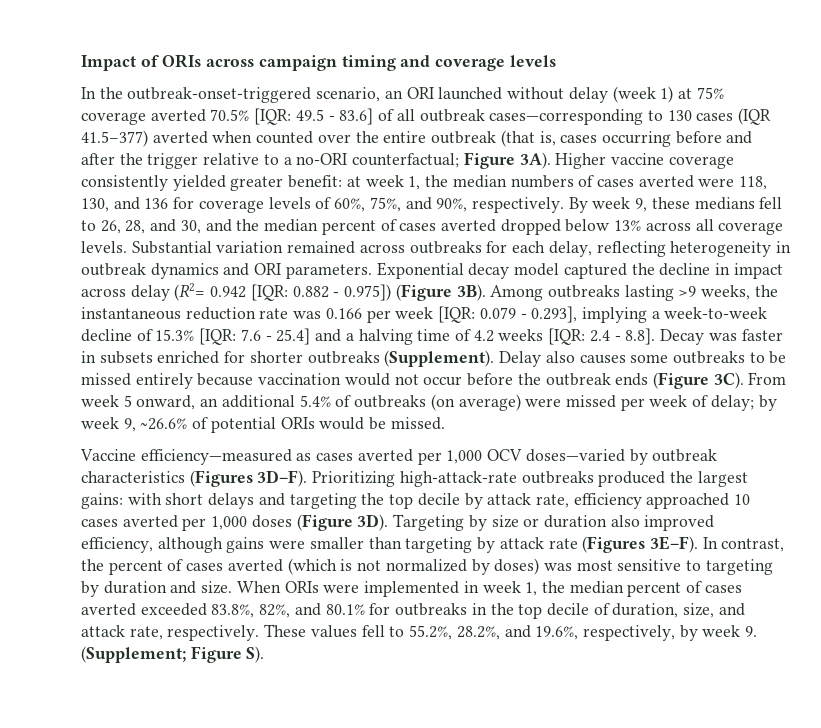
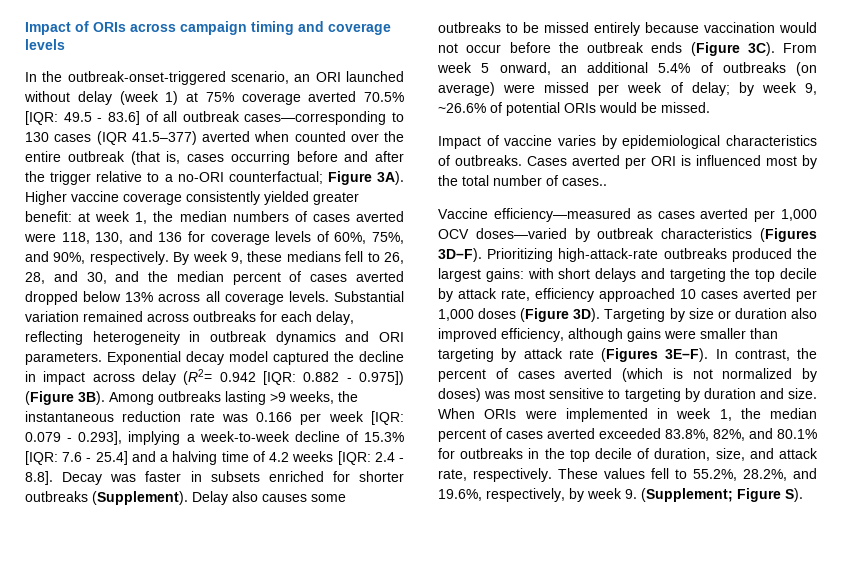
(445, 423) none -> [438,135,817,149] [438,155,817,169] [438,175,607,186] // Impact of vaccine varies by epidemiological characteristics of outbreaks. Cases averted per ORI is influenced most by the total number of cases..

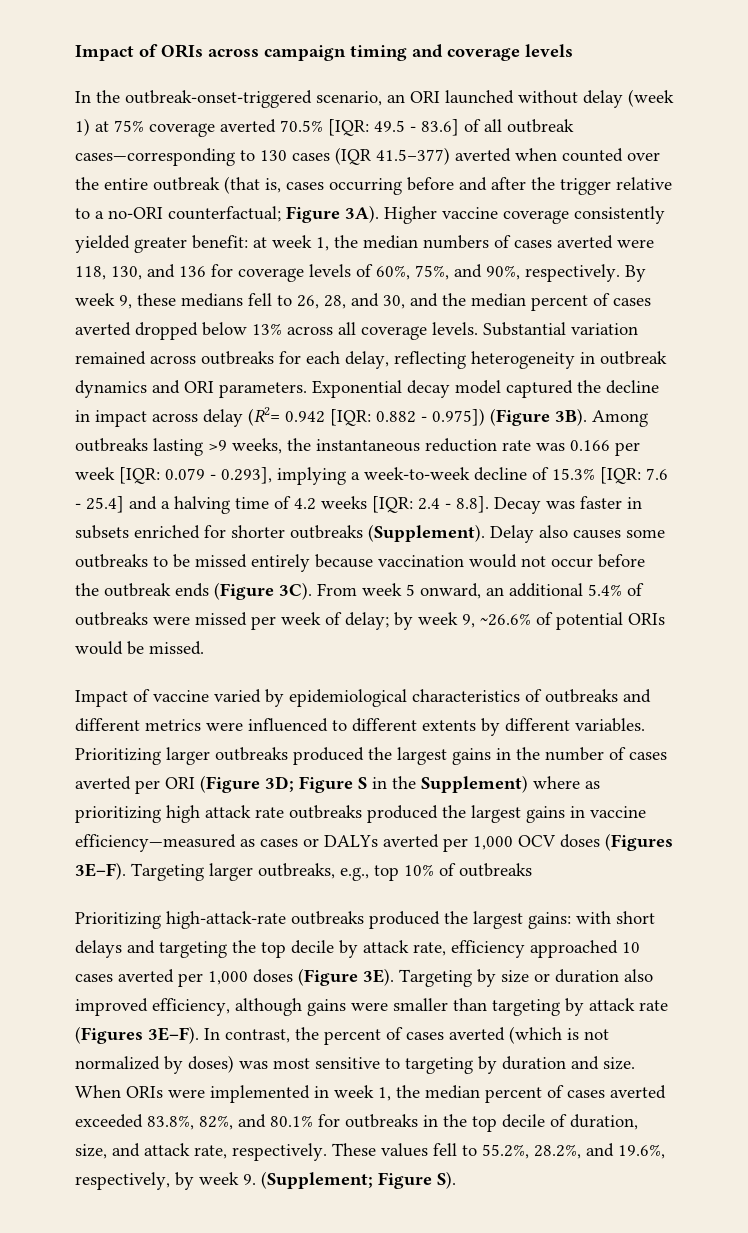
[796,62,817,76] [438,82,495,96] (on average) -> (148, 619) none
[558,135,596,146] varies -> [214,689,261,703] varied
[455,155,817,169] [438,175,607,186] [438,208,488,219] outbreaks. Cases averted per ORI is influenced most by the total number of cases.. // Vaccine -> [545,689,651,703] [75,718,645,736] [75,747,667,765] [75,775,600,794] [75,805,646,823] outbreaks and different metrics were influenced to different extents by different variables. Prioritizing larger outbreaks produced the largest gains in the number of cases averted per ORI (Figure 3D; Figure S in the Supplement) where as prioritizing high attack rate outbreaks produced the largest gains in vaccine
(695, 215) none -> [303,835,378,847] or DALYs
[475,228,817,242] [438,248,482,262] doses—varied by outbreak characteristics (Figures 3D–F). -> [560,833,673,851] [75,862,532,881] doses (Figures 3E–F). Targeting larger outbreaks, e.g., top 10% of outbreaks //
[573,308,601,322] 3D). -> [363,968,394,986] 3E).

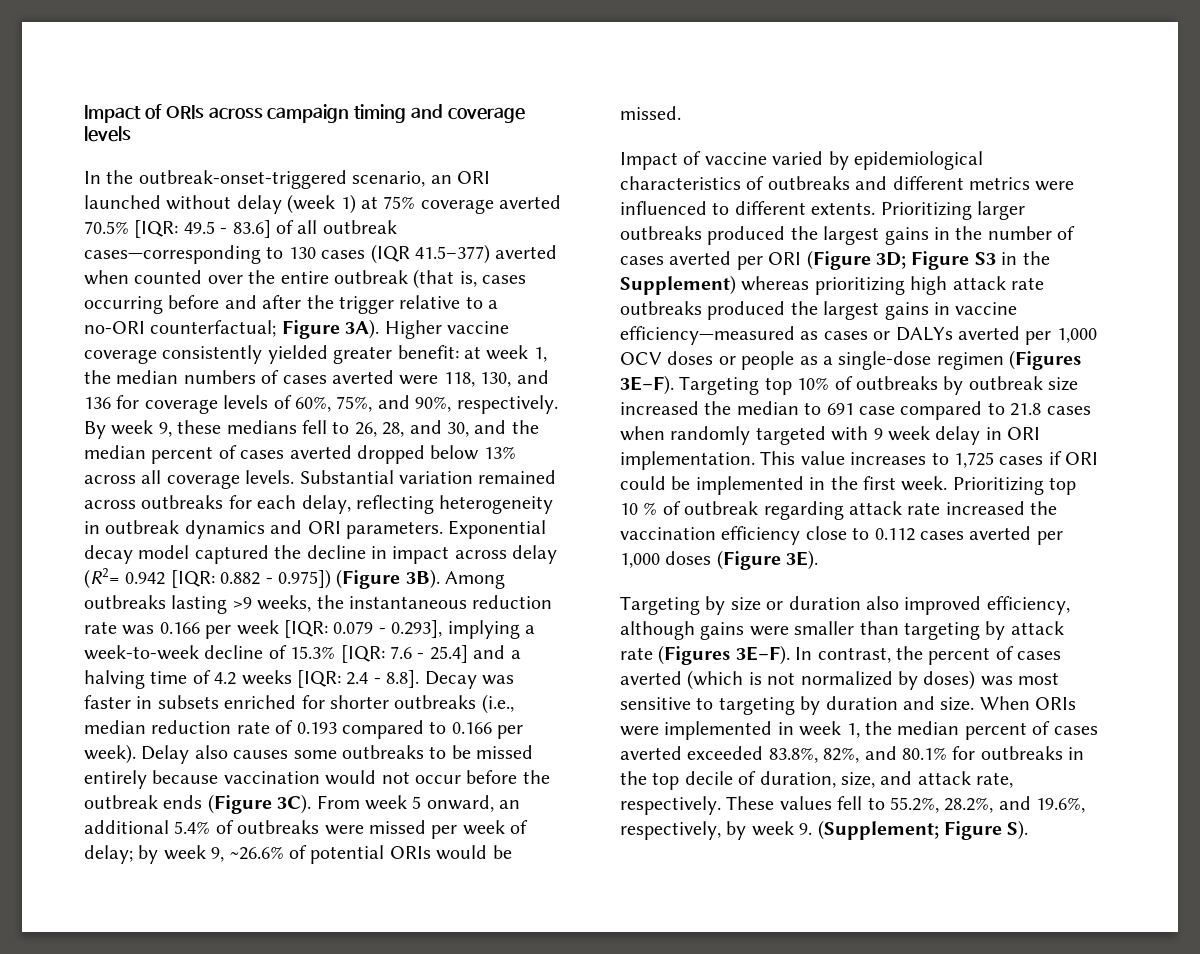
[368,524,485,542] (Supplement). -> [481,694,514,714] [84,720,524,739] [84,744,136,764] (i.e., median reduction rate of 0.193 compared to 0.166 per week).
[422,718,645,736] extents by different variables. -> [811,202,876,215] extents.
[358,777,367,789] S -> [974,252,996,265] S3
[533,776,600,789] where as -> [741,276,810,291] whereas
[605,833,673,851] [75,862,532,881] [75,911,655,929] [75,940,640,958] (Figures 3E–F). Targeting larger outbreaks, e.g., top 10% of outbreaks // Prioritizing high-attack-rate outbreaks produced the largest gains: with short delays and targeting the top decile by attack rate, efficiency approached 10 -> [718,350,1082,370] [620,375,1079,395] [620,401,1091,420] [620,426,1041,445] [620,451,1099,470] [620,476,1077,495] [620,501,1058,520] [620,526,915,545] or people as a single-dose regimen (Figures 3E–F). Targeting top 10% of outbreaks by outbreak size increased the median to 691 case compared to 21.8 cases when randomly targeted with 9 week delay in ORI implementation. This value increases to 1,725 cases if ORI could be implemented in the first week. Prioritizing top 10 % of outbreak regarding attack rate increased the vaccination efficiency close to 0.112
(394, 977) none -> (819, 560) //

